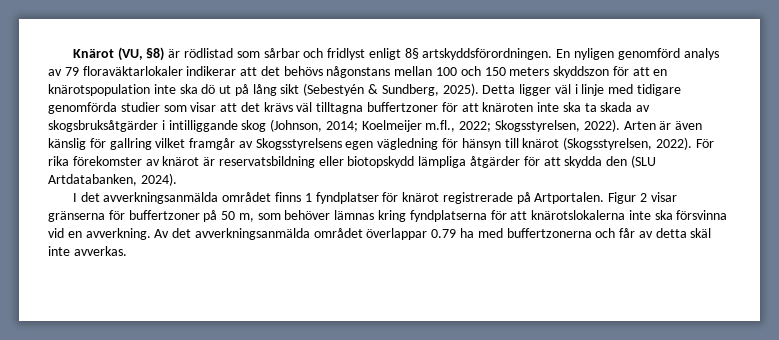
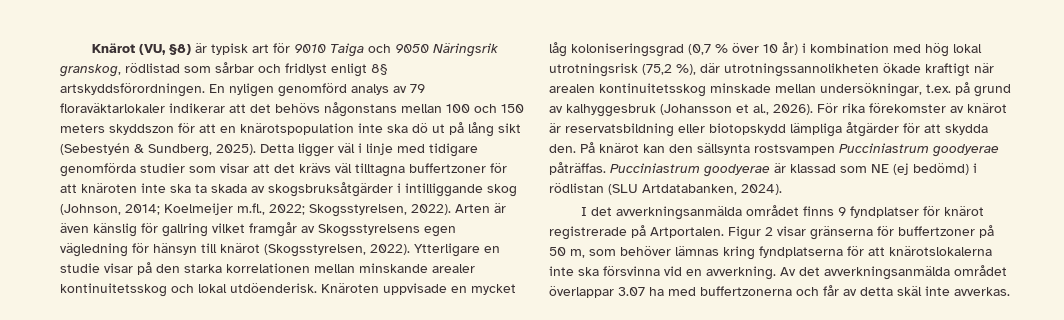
(181, 53) none -> [210,43,498,57] [59,64,121,77] typisk art för 9010 Taiga och 9050 Näringsrik granskog,
(692, 143) none -> [414,243,500,257] [60,262,475,275] [60,283,516,297] [549,42,982,57] [549,63,994,77] [549,82,1011,97] [549,104,813,117] Ytterligare en studie visar på den starka korrelationen mellan minskande arealer kontinuitetsskog och lokal utdöenderisk. Knäroten uppvisade en mycket låg koloniseringsgrad (0,7 % över 10 år) i kombination med hög lokal utrotningsrisk (75,2 %), där utrotningssannolikheten ökade kraftigt när arealen kontinuitetsskog minskade mellan undersökningar, t.ex. på grund av kalhyggesbruk (Johansson et al., 2026).
[606,156,628,166] den -> [549,142,999,157] [549,162,977,177] [549,183,604,193] den. På knärot kan den sällsynta rostsvampen Pucciniastrum goodyerae påträffas. Pucciniastrum goodyerae är klassad som NE (ej bedömd) i rödlistan
[304,193,312,202] 1 -> [837,207,846,216] 9
[431,229,457,238] 0.79 -> [618,287,645,296] 3.07

